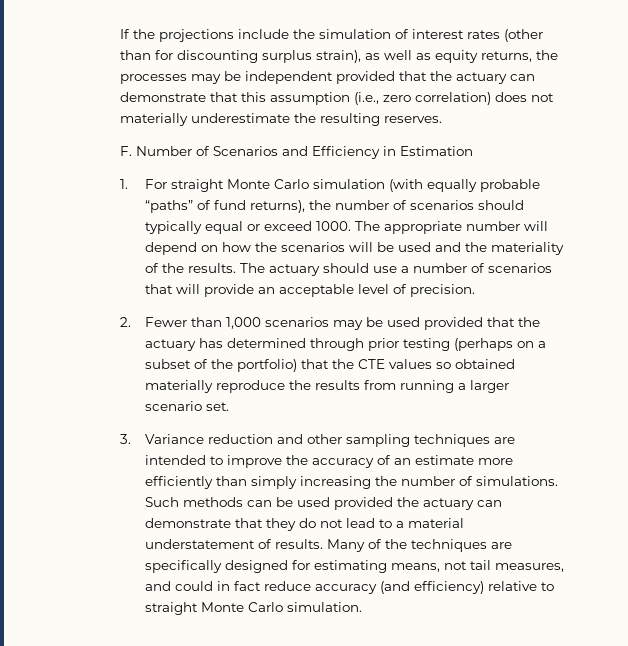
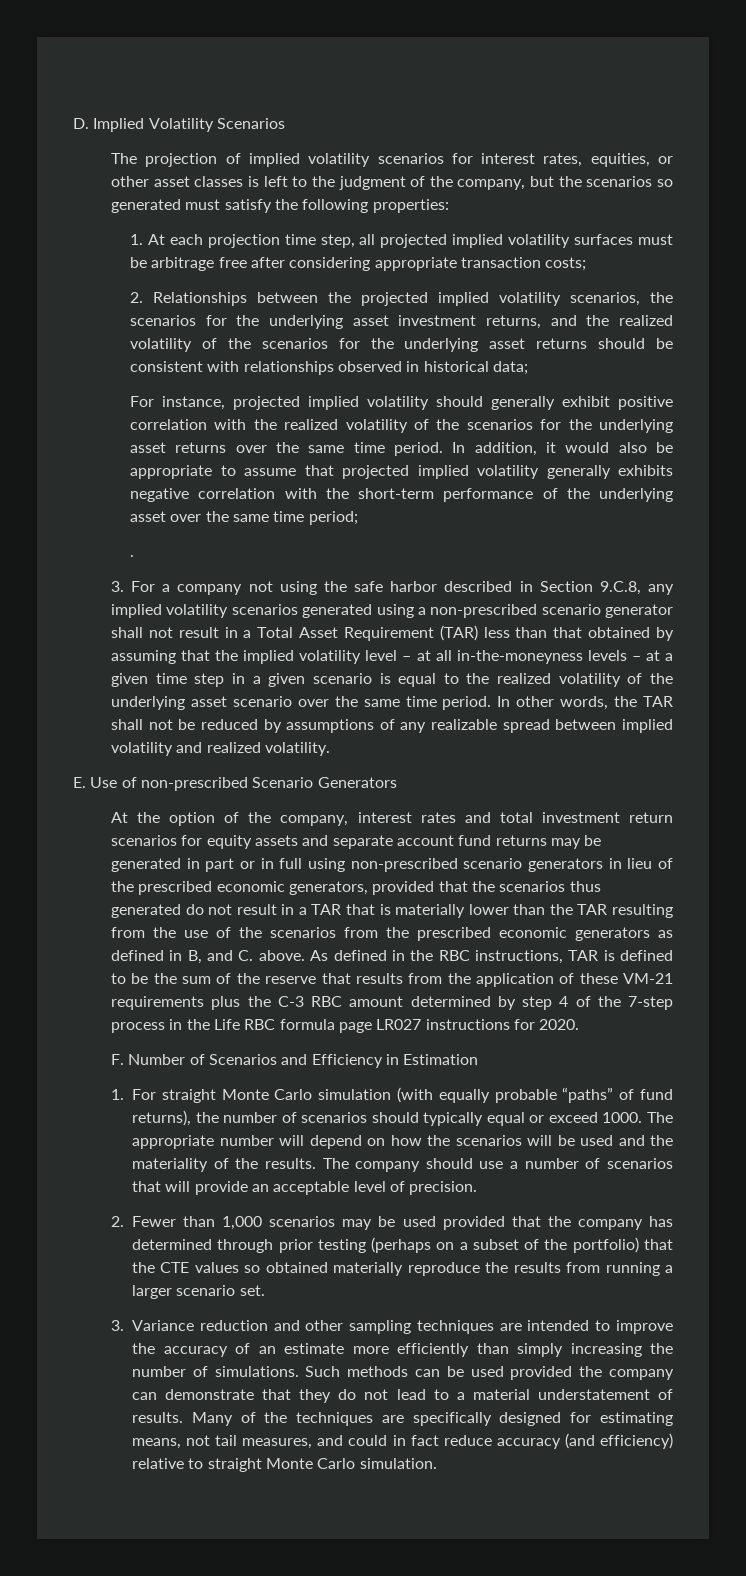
[120,29,544,42] [120,50,559,63] [120,71,536,84] [120,92,555,105] [120,113,443,126] If the projections include the simulation of interest rates (other than for discounting surplus strain), as well as equity returns, the processes may be independent provided that the actuary can demonstrate that this assumption (i.e., zero correlation) does not materially underestimate the resulting reserves. -> [73,118,285,132] [111,153,673,167] [111,176,673,190] [111,199,449,213] [130,234,674,248] [130,257,587,271] [130,292,674,306] [130,315,673,329] [130,338,673,352] [130,361,528,375] [130,396,674,410] [130,419,674,433] [130,442,673,456] [130,465,673,479] [130,488,674,502] [130,511,358,525] [130,555,135,557] [111,581,674,595] [111,604,673,618] [111,625,675,641] [111,650,673,664] [111,673,673,687] [111,696,673,710] [111,719,673,733] [111,742,330,756] [73,777,397,791] [111,812,674,826] [111,835,602,849] [111,858,674,872] [111,881,601,895] [111,904,674,918] [111,927,673,941] [111,950,674,964] [111,973,674,987] [111,996,673,1010] [111,1019,580,1033] D. Implied Volatility Scenarios // The projection of implied volatility scenarios for interest rates, equities, or other asset classes is left to the judgment of the company, but the scenarios so generated must satisfy the following properties: // 1. At each projection time step, all projected implied volatility surfaces must be arbitrage free after considering appropriate transaction costs; // 2. Relationships between the projected implied volatility scenarios, the scenarios for the underlying asset investment returns, and the realized volatility of the scenarios for the underlying asset returns should be consistent with relationships observed in historical data; // For instance, projected implied volatility should generally exhibit positive correlation with the realized volatility of the scenarios for the underlying asset returns over the same time period. In addition, it would also be appropriate to assume that projected implied volatility generally exhibits negative correlation with the short-term performance of the underlying asset over the same time period; // . // 3. For a company not using the safe harbor described in Section 9.C.8, any implied volatility scenarios generated using a non-prescribed scenario generator shall not result in a Total Asset Requirement (TAR) less than that obtained by assuming that the implied volatility level – at all in-the-moneyness levels – at a given time step in a given scenario is equal to the realized volatility of the underlying asset scenario over the same time period. In other words, the TAR shall not be reduced by assumptions of any realizable spread between implied volatility and realized volatility. // E. Use of non-prescribed Scenario Generators // At the option of the company, interest rates and total investment return scenarios for equity assets and separate account fund returns may be generated in part or in full using non-prescribed scenario generators in lieu of the prescribed economic generators, provided that the scenarios thus generated do not result in a TAR that is materially lower than the TAR resulting from the use of the scenarios from the prescribed economic generators as defined in B, and C. above. As defined in the RBC instructions, TAR is defined to be the sum of the reserve that results from the application of these VM-21 requirements plus the C-3 RBC amount determined by step 4 of the 7-step process in the Life RBC formula page LR027 instructions for 2020.
[268,264,320,276] actuary -> [355,1161,421,1172] company
[144,339,196,351] actuary -> [577,1219,643,1230] company
[422,498,474,510] actuary -> [609,1369,674,1380] company

